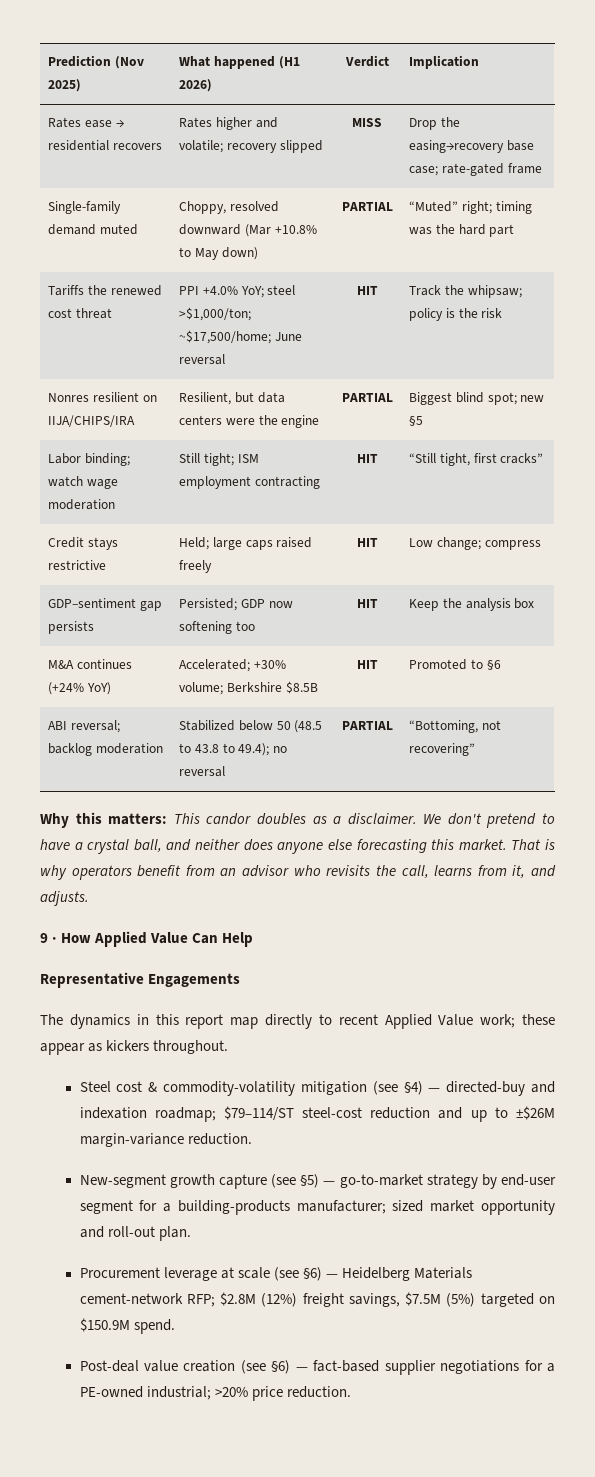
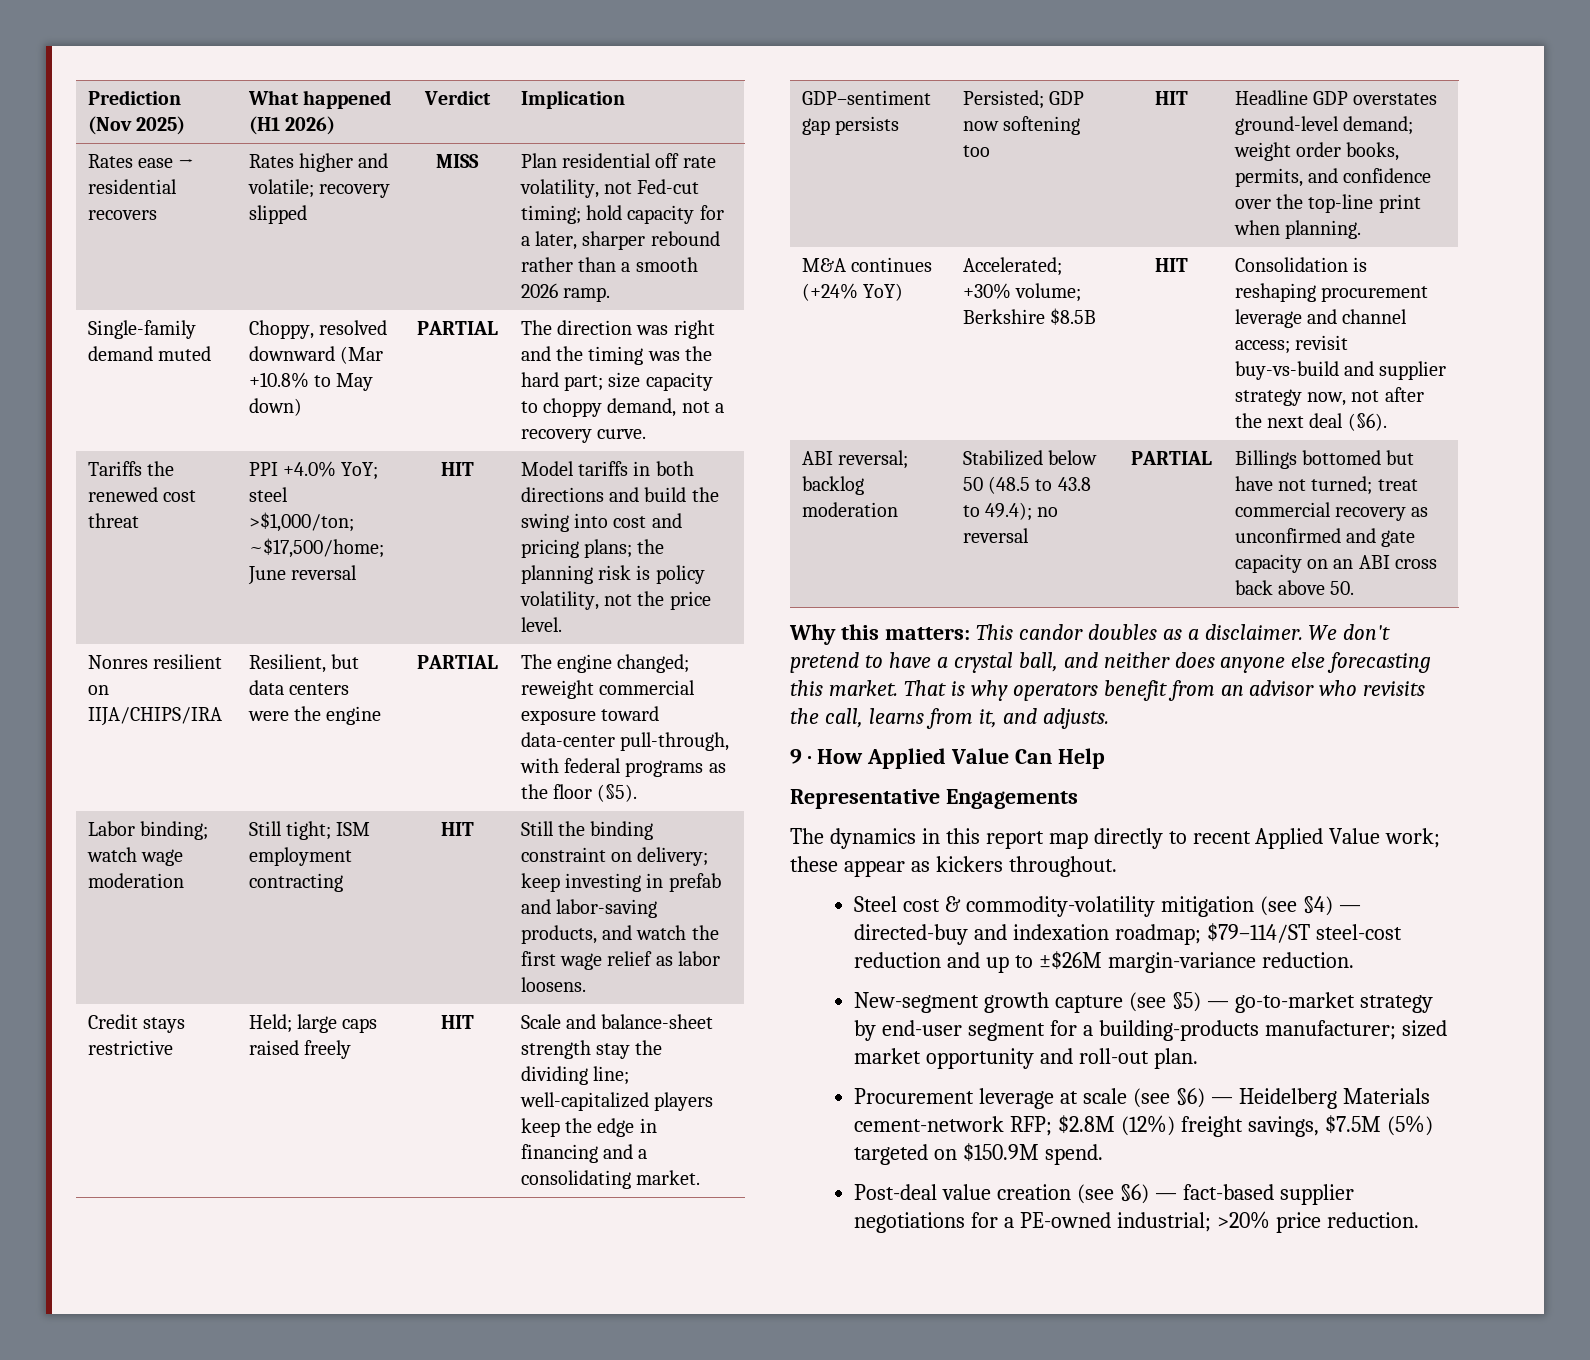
[409,117,460,130] [409,140,534,153] [409,163,542,176] Drop the easing→recovery base case; rate-gated frame -> [520,153,716,168] [519,179,700,198] [520,205,724,224] [520,231,720,250] [520,257,698,272] [520,283,610,302] Plan residential off rate volatility, not Fed-cut timing; hold capacity for a later, sharper rebound rather than a smooth 2026 ramp.
[409,201,532,214] [409,224,515,237] “Muted” right; timing was the hard part -> [520,320,715,339] [520,346,713,365] [520,372,713,391] [520,398,725,417] [520,429,646,443] The direction was right and the timing was the hard part; size capacity to choppy demand, not a recovery curve.
[409,285,522,298] [409,308,503,321] Track the whipsaw; policy is the risk -> [520,461,694,476] [520,487,719,502] [520,513,682,532] [520,539,665,558] [520,565,705,584] [519,591,711,610] [520,617,562,632] Model tariffs in both directions and build the swing into cost and pricing plans; the planning risk is policy volatility, not the price level.
[409,392,545,405] [409,416,424,426] Biggest blind spot; new §5 -> [520,654,690,673] [520,680,695,699] [520,706,659,725] [520,732,729,751] [519,758,726,777] [520,784,638,802] The engine changed; reweight commercial exposure toward data-center pull-through, with federal programs as the floor (§5).
[409,453,544,466] “Still tight, first cracks” -> [520,821,654,840] [520,847,709,866] [520,873,721,892] [520,899,657,918] [520,925,719,944] [520,951,721,970] [520,977,586,992] Still the binding constraint on delivery; keep investing in prefab and labor-saving products, and watch the first wage relief as labor loosens.
[409,537,541,550] Low change; compress -> [520,1014,714,1029] [520,1040,663,1059] [520,1066,629,1085] [519,1092,713,1111] [520,1118,657,1137] [520,1144,648,1163] [520,1170,700,1189] Scale and balance-sheet strength stay the dividing line; well-capitalized players keep the edge in financing and a consolidating market.
[409,598,535,611] Keep the analysis box -> [1234,90,1438,105] [1234,116,1413,135] [1233,142,1400,161] [1234,168,1432,187] [1234,194,1421,213] [1233,220,1361,239] Headline GDP overstates ground-level demand; weight order books, permits, and confidence over the top-line print when planning.
[409,659,501,670] Promoted to §6 -> [1234,257,1367,272] [1234,283,1428,302] [1234,309,1408,328] [1234,335,1348,354] [1234,361,1447,380] [1234,387,1424,406] [1234,413,1387,431] Consolidation is reshaping procurement leverage and channel access; revisit buy-vs-build and supplier strategy now, not after the next deal (§6).
[409,720,501,733] [409,743,476,756] “Bottoming, not recovering” -> [1234,450,1415,469] [1234,476,1418,495] [1234,502,1429,521] [1234,528,1416,547] [1234,554,1438,573] [1234,580,1355,595] Billings bottomed but have not turned; treat commercial recovery as unconfirmed and gate capacity on an ABI cross back above 50.

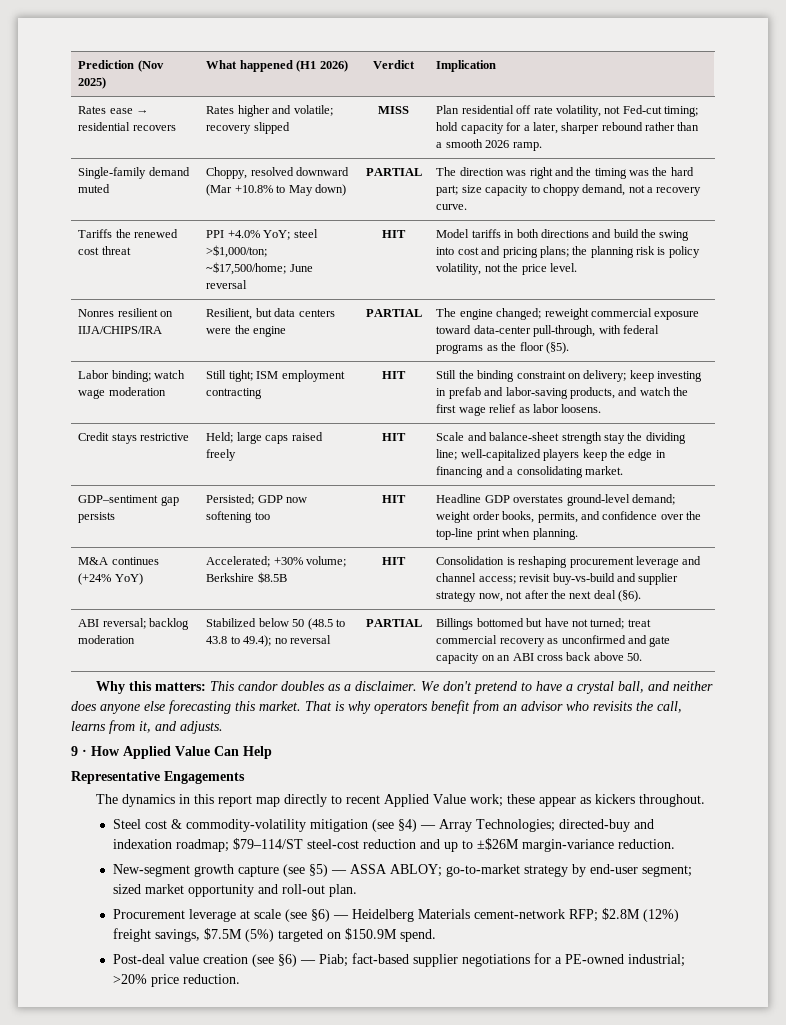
(1362, 908) none -> [438,819,555,832] Array Technologies;
(1230, 1004) none -> [349,864,442,877] ASSA ABLOY;
[968,1020,1397,1041] segment for a building-products manufacturer; -> [641,865,692,877] segment;
(1178, 1196) none -> [318,954,348,967] Piab;

